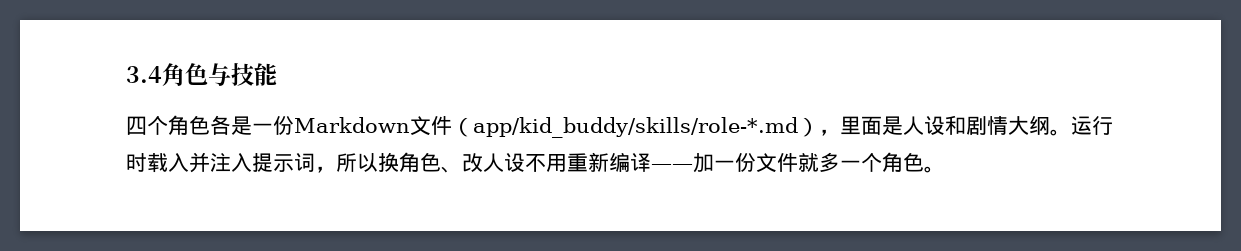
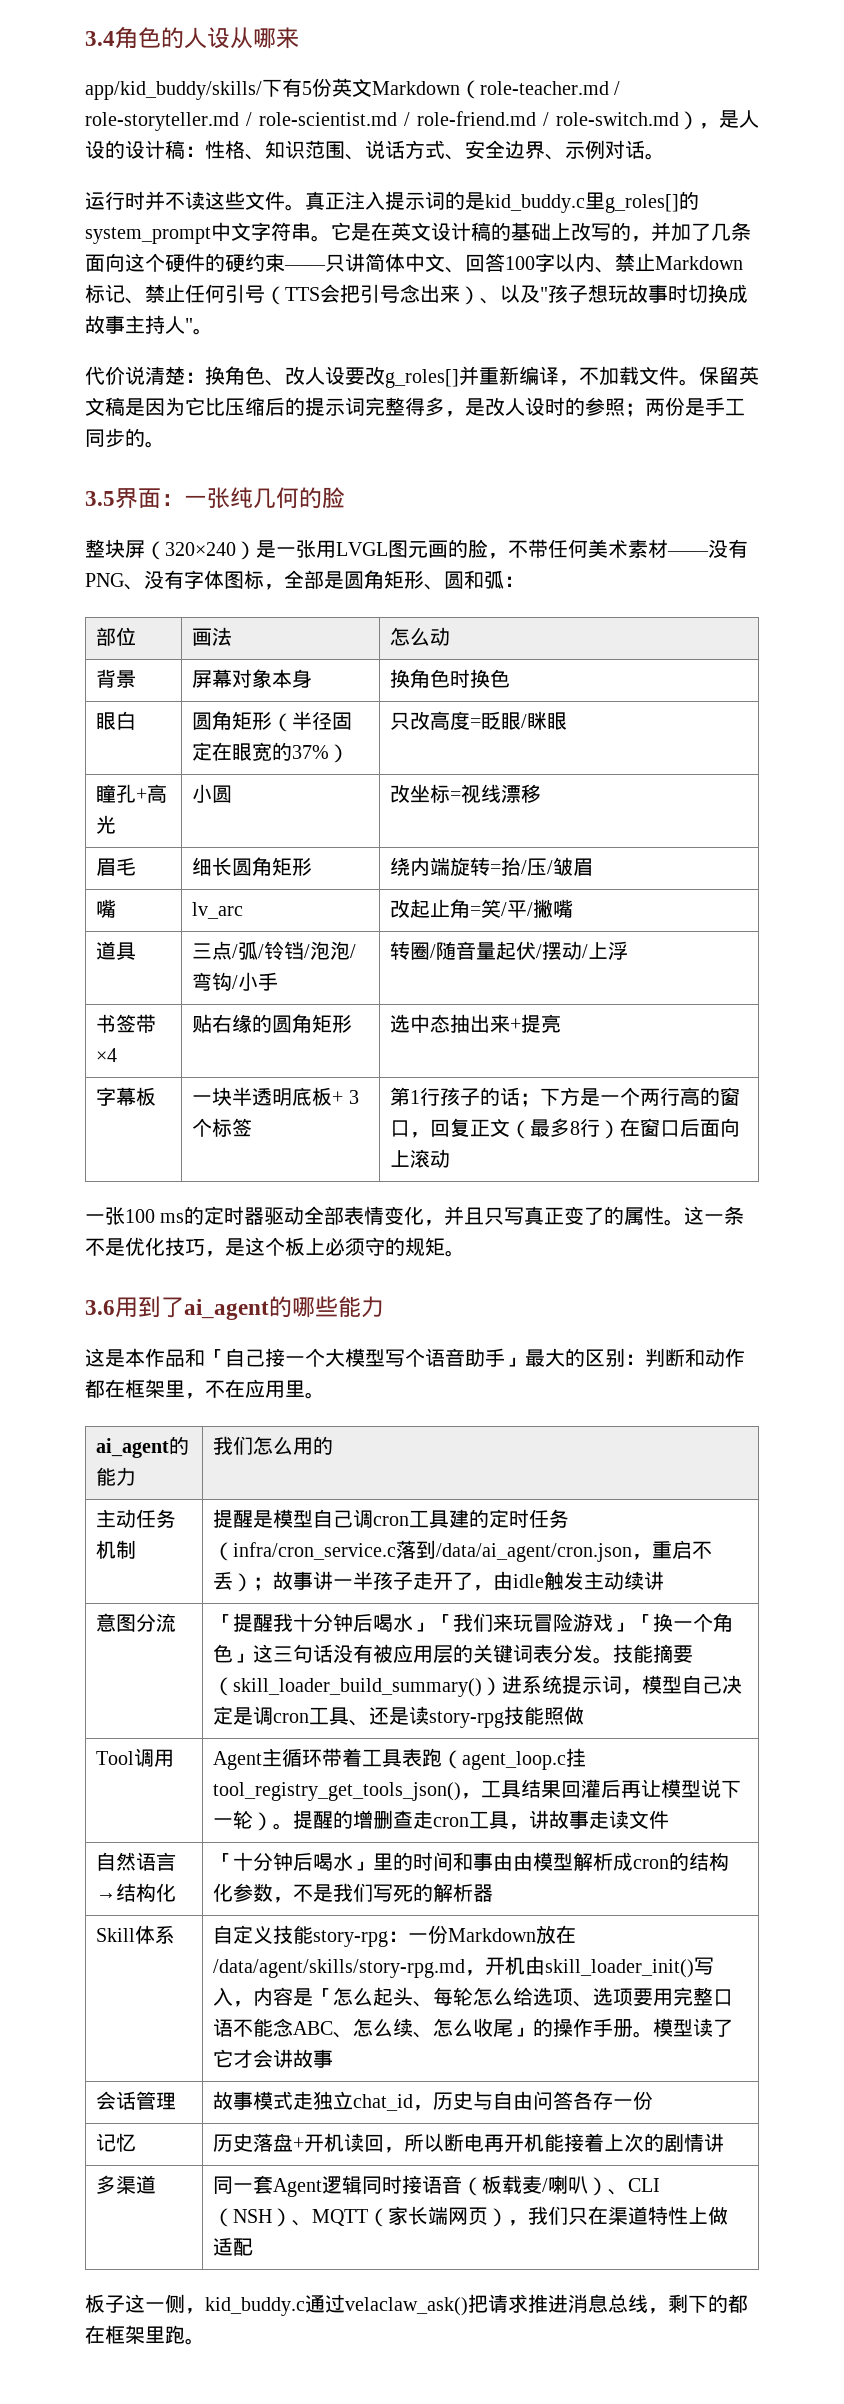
[208,63,277,86] [126,115,1113,138] [126,152,924,173] 与技能 // 四个角色各是一份Markdown文件（app/kid_buddy/skills/role-*.md），里面是人设和剧情大纲。运行时载入并注入提示词，所以换角色、改人设不用重新编译——加一份文件就多一个角色 -> [161,27,299,49] [85,78,621,100] [85,110,759,131] [85,140,665,160] [85,191,699,213] [85,222,751,244] [85,253,743,273] [85,284,748,305] [85,315,213,335] [85,366,759,388] [85,397,745,417] [85,428,165,448] [85,487,345,509] [85,539,748,560] [85,570,524,590] [96,627,137,646] [192,627,233,646] [390,627,451,646] [96,669,137,688] [192,669,313,688] [390,669,511,688] [96,711,137,730] [192,711,353,732] [192,742,350,763] [390,711,568,730] [96,784,168,803] [96,815,117,834] [192,784,233,803] [390,784,542,804] [96,858,137,876] [192,857,313,876] [390,857,594,876] [96,899,117,918] [192,902,244,919] [390,899,574,918] [96,941,137,960] [192,941,357,960] [192,972,279,991] [390,941,629,961] [96,1014,157,1033] [96,1048,118,1062] [192,1014,353,1033] [390,1014,562,1033] [96,1087,157,1106] [192,1087,359,1106] [192,1118,253,1137] [390,1087,741,1107] [390,1118,741,1139] [390,1149,451,1168] [85,1206,745,1226] [85,1237,465,1257] [85,1296,384,1320] [85,1348,745,1367] [85,1379,325,1399] [96,1436,190,1458] [96,1467,137,1486] [213,1436,334,1455] [96,1509,177,1528] [96,1540,137,1559] [213,1509,570,1528] [213,1540,713,1562] [213,1571,665,1592] [96,1613,177,1632] [213,1613,734,1632] [213,1644,694,1664] [213,1675,743,1697] [213,1706,585,1728] [96,1748,175,1767] [213,1748,587,1770] [213,1779,742,1801] [213,1810,670,1831] [96,1852,177,1871] [96,1883,177,1902] [213,1852,730,1871] [213,1883,494,1903] [96,1925,176,1944] [213,1925,577,1947] [213,1956,715,1978] [213,1987,734,2007] [213,2018,734,2038] [213,2049,334,2068] [96,2091,177,2110] [213,2091,654,2111] [96,2133,137,2152] [213,2133,725,2153] [96,2175,157,2194] [213,2175,661,2197] [213,2206,729,2227] [213,2238,254,2256] [85,2294,748,2316] [85,2325,185,2344] 的人设从哪来 // app/kid_buddy/skills/下有5份英文Markdown（role-teacher.md / role-storyteller.md / role-scientist.md / role-friend.md / role-switch.md），是人设的设计稿：性格、知识范围、说话方式、安全边界、示例对话。 // 运行时并不读这些文件。真正注入提示词的是kid_buddy.c里g_roles[]的system_prompt中文字符串。它是在英文设计稿的基础上改写的，并加了几条面向这个硬件的硬约束——只讲简体中文、回答100字以内、禁止Markdown标记、禁止任何引号（TTS会把引号念出来）、以及"孩子想玩故事时切换成故事主持人"。 // 代价说清楚：换角色、改人设要改g_roles[]并重新编译，不加载文件。保留英文稿是因为它比压缩后的提示词完整得多，是改人设时的参照；两份是手工同步的。 // 3.5界面：一张纯几何的脸 // 整块屏（320×240）是一张用LVGL图元画的脸，不带任何美术素材——没有PNG、没有字体图标，全部是圆角矩形、圆和弧： // 部位 | 画法 | 怎么动 // 背景 | 屏幕对象本身 | 换角色时换色 // 眼白 | 圆角矩形（半径固定在眼宽的37%） | 只改高度=眨眼/眯眼 // 瞳孔+高光 | 小圆 | 改坐标=视线漂移 // 眉毛 | 细长圆角矩形 | 绕内端旋转=抬/压/皱眉 // 嘴 | lv_arc | 改起止角=笑/平/撇嘴 // 道具 | 三点/弧/铃铛/泡泡/弯钩/小手 | 转圈/随音量起伏/摆动/上浮 // 书签带×4 | 贴右缘的圆角矩形 | 选中态抽出来+提亮 // 字幕板 | 一块半透明底板+ 3个标签 | 第1行孩子的话；下方是一个两行高的窗口，回复正文（最多8行）在窗口后面向上滚动 // 一张100 ms的定时器驱动全部表情变化，并且只写真正变了的属性。这一条不是优化技巧，是这个板上必须守的规矩。 // 3.6用到了ai_agent的哪些能力 // 这是本作品和「自己接一个大模型写个语音助手」最大的区别：判断和动作都在框架里，不在应用里。 // ai_agent的能力 | 我们怎么用的 // 主动任务机制 | 提醒是模型自己调cron工具建的定时任务（infra/cron_service.c落到/data/ai_agent/cron.json，重启不丢）；故事讲一半孩子走开了，由idle触发主动续讲 // 意图分流 | 「提醒我十分钟后喝水」「我们来玩冒险游戏」「换一个角色」这三句话没有被应用层的关键词表分发。技能摘要（skill_loader_build_summary()）进系统提示词，模型自己决定是调cron工具、还是读story-rpg技能照做 // Tool调用 | Agent主循环带着工具表跑（agent_loop.c挂tool_registry_get_tools_json()，工具结果回灌后再让模型说下一轮）。提醒的增删查走cron工具，讲故事走读文件 // 自然语言→结构化 | 「十分钟后喝水」里的时间和事由由模型解析成cron的结构化参数，不是我们写死的解析器 // Skill体系 | 自定义技能story-rpg：一份Markdown放在/data/agent/skills/story-rpg.md，开机由skill_loader_init()写入，内容是「怎么起头、每轮怎么给选项、选项要用完整口语不能念ABC、怎么续、怎么收尾」的操作手册。模型读了它才会讲故事 // 会话管理 | 故事模式走独立chat_id，历史与自由问答各存一份 // 记忆 | 历史落盘+开机读回，所以断电再开机能接着上次的剧情讲 // 多渠道 | 同一套Agent逻辑同时接语音（板载麦/喇叭）、CLI（NSH）、MQTT（家长端网页），我们只在渠道特性上做适配 // 板子这一侧，kid_buddy.c通过velaclaw_ask()把请求推进消息总线，剩下的都在框架里跑

